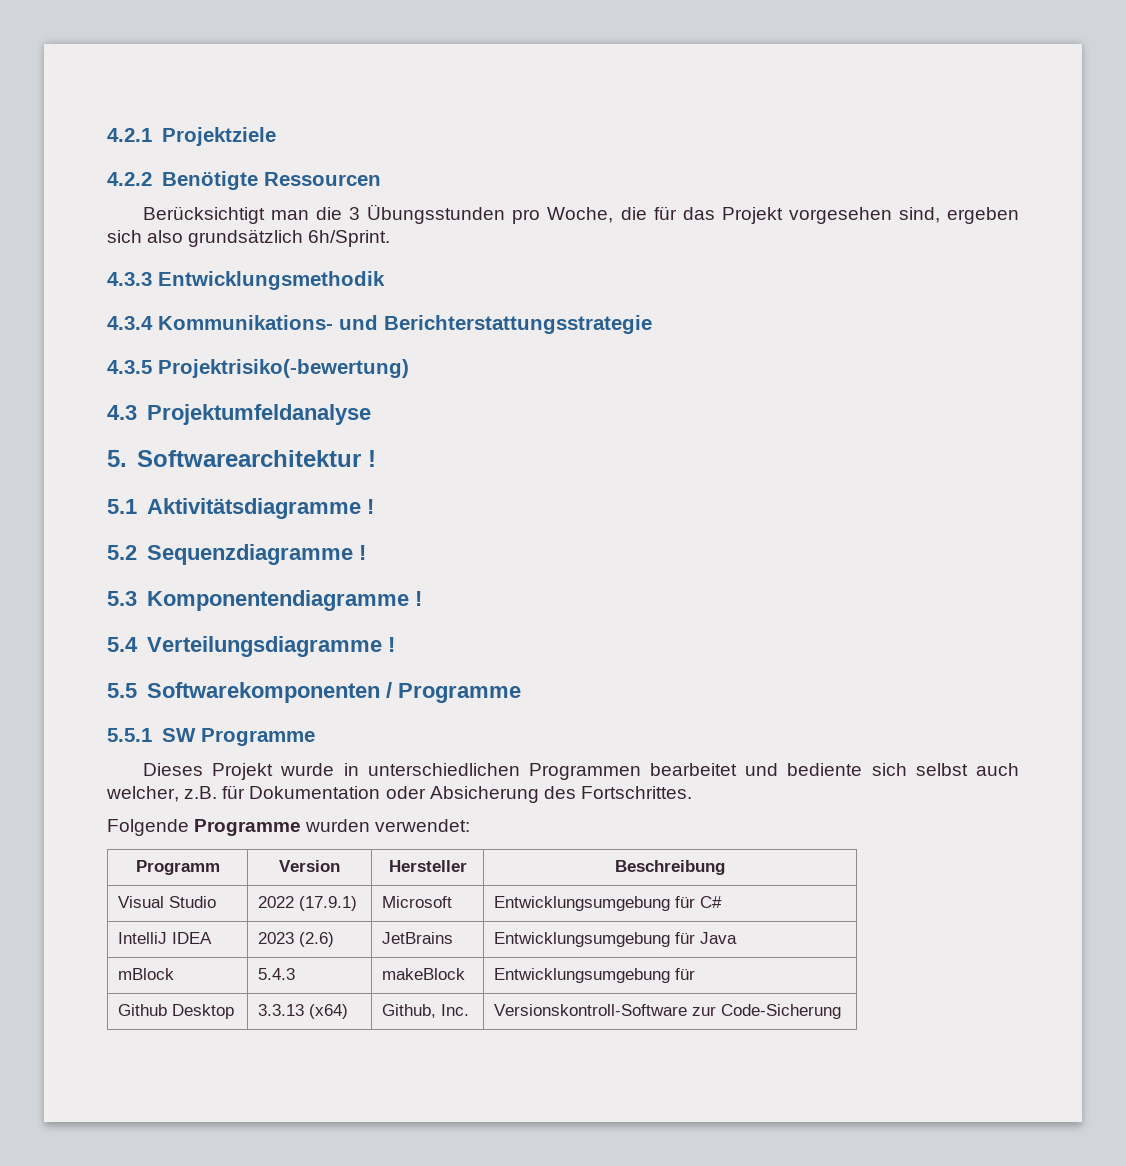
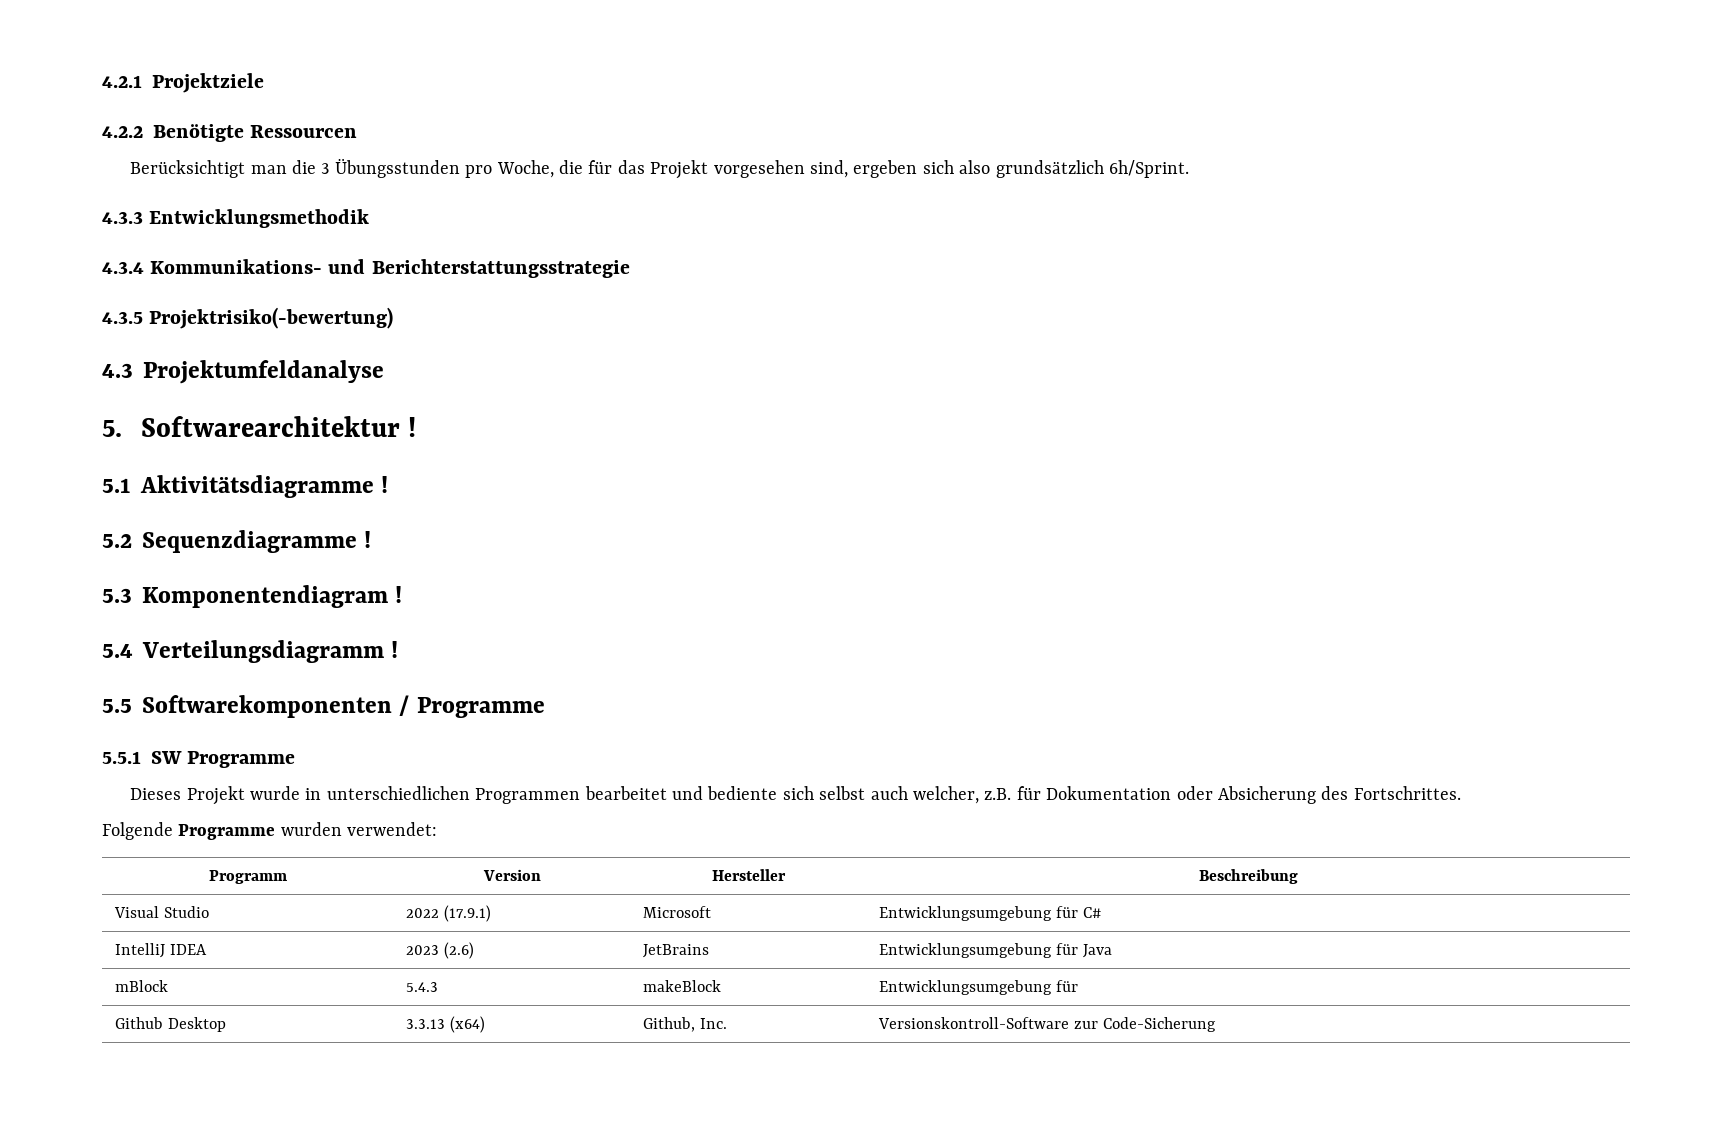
[146,590,409,611] Komponentendiagramme -> [142,585,388,608] Komponentendiagram
[146,636,382,657] Verteilungsdiagramme -> [142,640,384,663] Verteilungsdiagramm

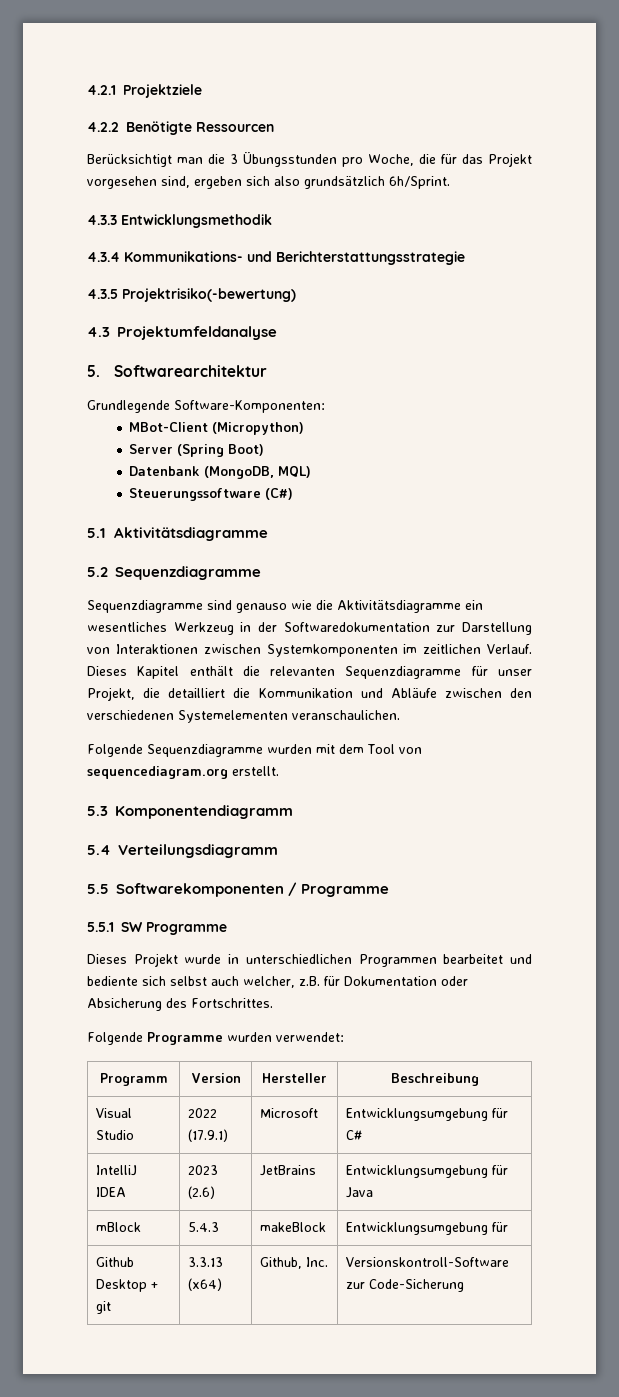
[408,417,417,437] ! -> [87,400,325,413] [129,422,305,435] [129,444,265,457] [129,466,312,479] [129,488,294,501] // Grundlegende Software-Komponenten: // MBot-Client (Micropython) // Server (Spring Boot) // Datenbank (MongoDB, MQL) // Steuerungssoftware (C#)
[381,476,389,493] ! -> (268, 534) none
[364,531,372,548] ! -> [87,600,483,613] [87,622,532,635] [87,644,532,657] [87,666,532,679] [87,687,532,701] [87,710,400,723] [87,744,422,757] [87,766,279,779] // Sequenzdiagramme sind genauso wie die Aktivitätsdiagramme ein wesentliches Werkzeug in der Softwaredokumentation zur Darstellung von Interaktionen zwischen Systemkomponenten im zeitlichen Verlauf. Dieses Kapitel enthält die relevanten Sequenzdiagramme für unser Projekt, die detailliert die Kommunikation und Abläufe zwischen den verschiedenen Systemelementen veranschaulichen. // Folgende Sequenzdiagramme wurden mit dem Tool von sequencediagram.org erstellt.
[142,585,403,608] Komponentendiagram ! -> [115,805,293,819] Komponentendiagramm
[391,641,399,658] ! -> (278, 851) none
(227, 1024) none -> [151,1282,159,1289] [96,1301,112,1314] + git

